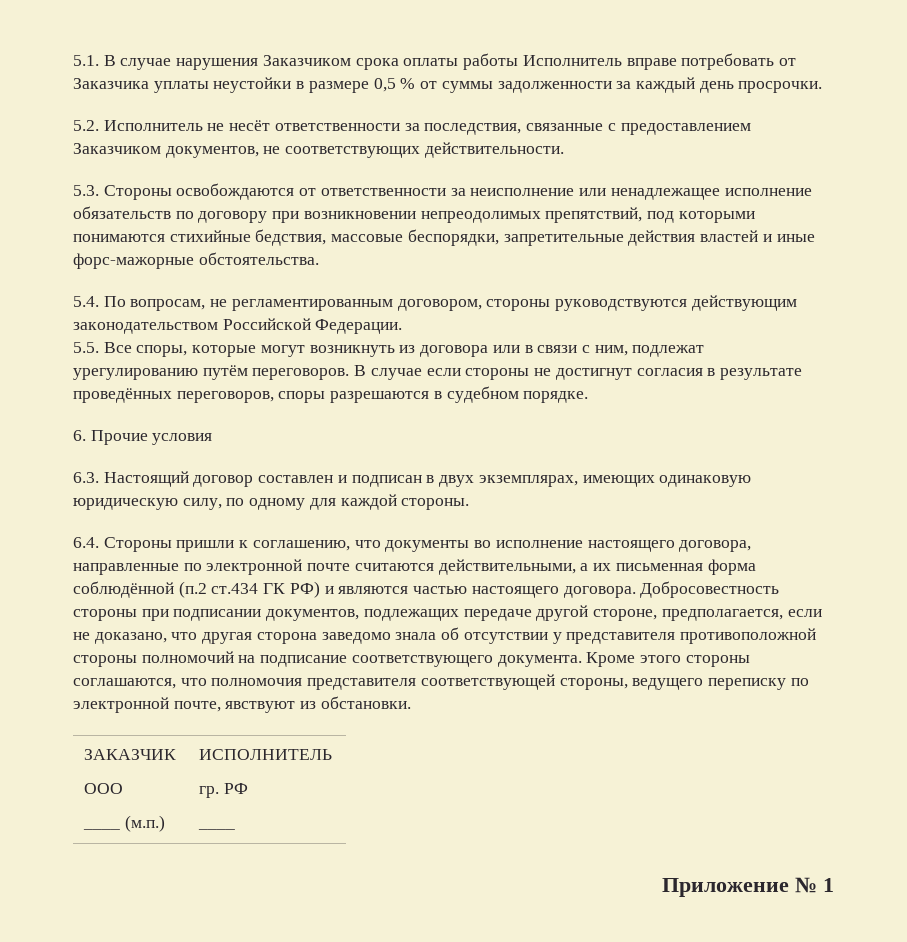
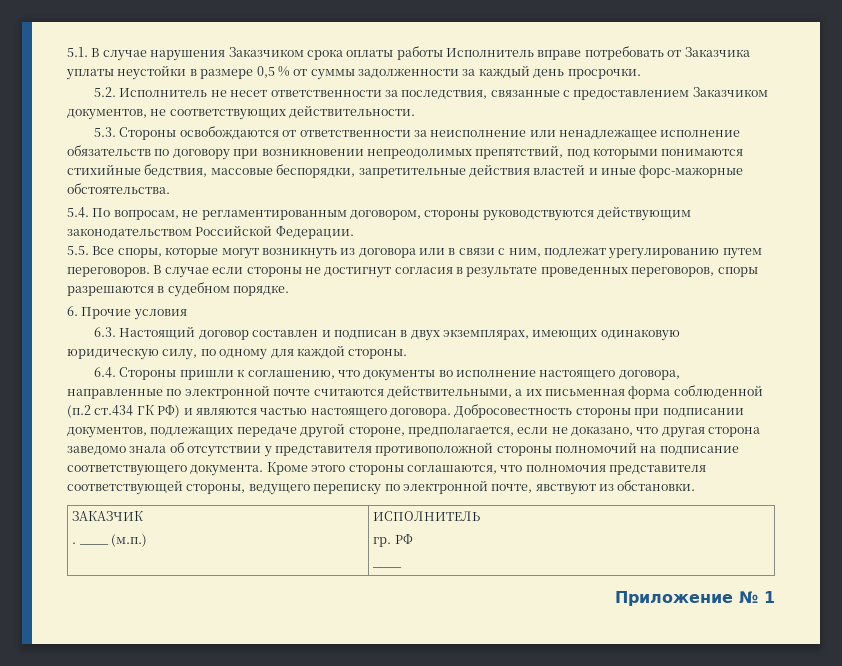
[229,120,271,131] несёт -> [230,90,268,97] несет
[202,365,248,380] путём -> [722,248,762,259] путем
[73,388,172,403] проведённых -> [540,267,628,277] проведенных
[73,581,174,598] соблюдённой -> [673,385,763,399] соблюденной
[84,783,124,794] ООО // -> [72,542,77,544] .

